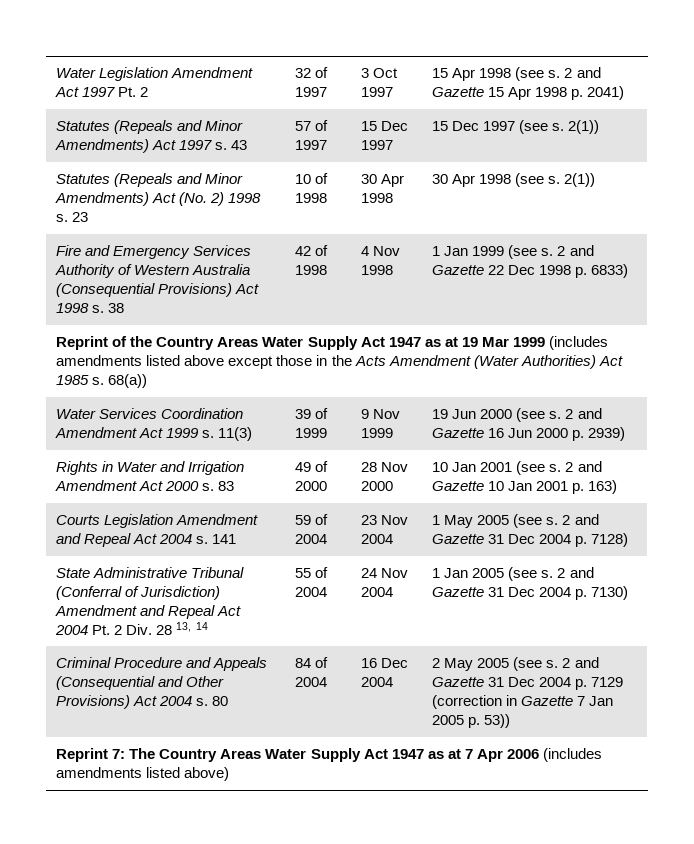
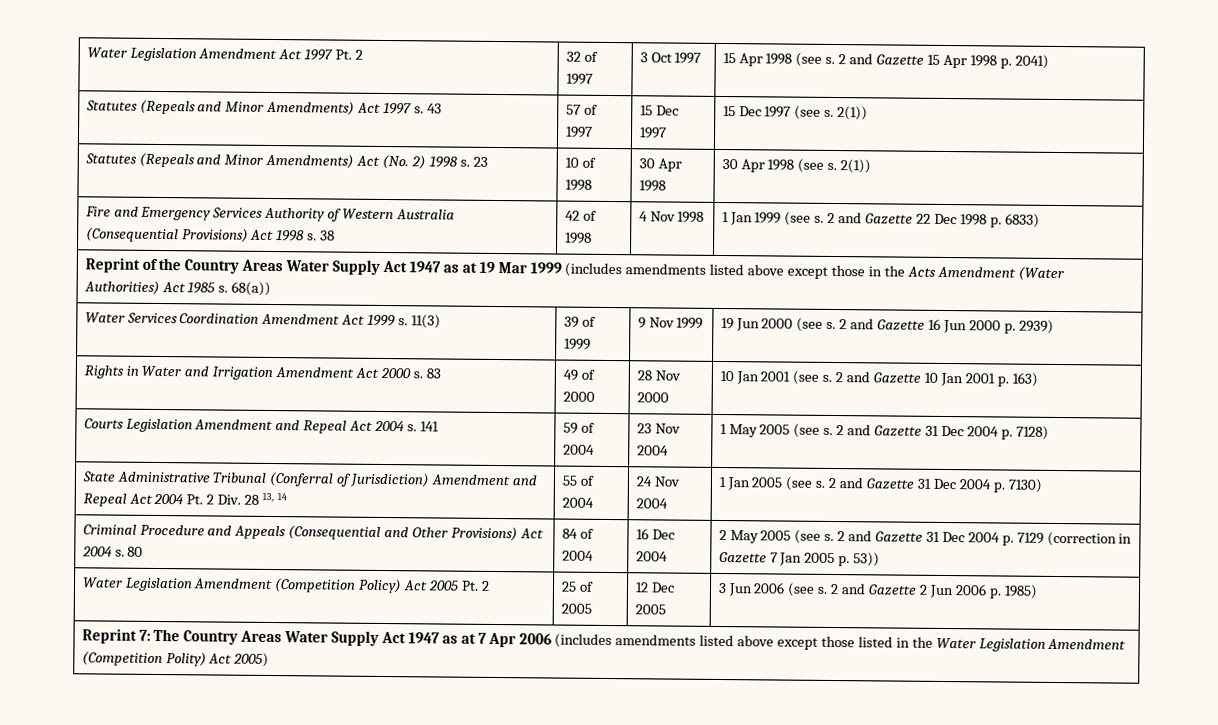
(511, 721) none -> [81,577,490,594] [560,581,594,592] [560,603,592,614] [634,582,675,593] [634,604,666,615] [717,582,1038,599] // Water Legislation Amendment (Competition Policy) Act 2005 Pt. 2 | 25 of 2005 | 12 Dec 2005 | 3 Jun 2006 (see s. 2 and Gazette 2 Jun 2006 p. 1985)
[184,767,230,781] above) -> [737,635,1127,652] [81,651,270,667] above except those listed in the Water Legislation Amendment (Competition Polity) Act 2005)

